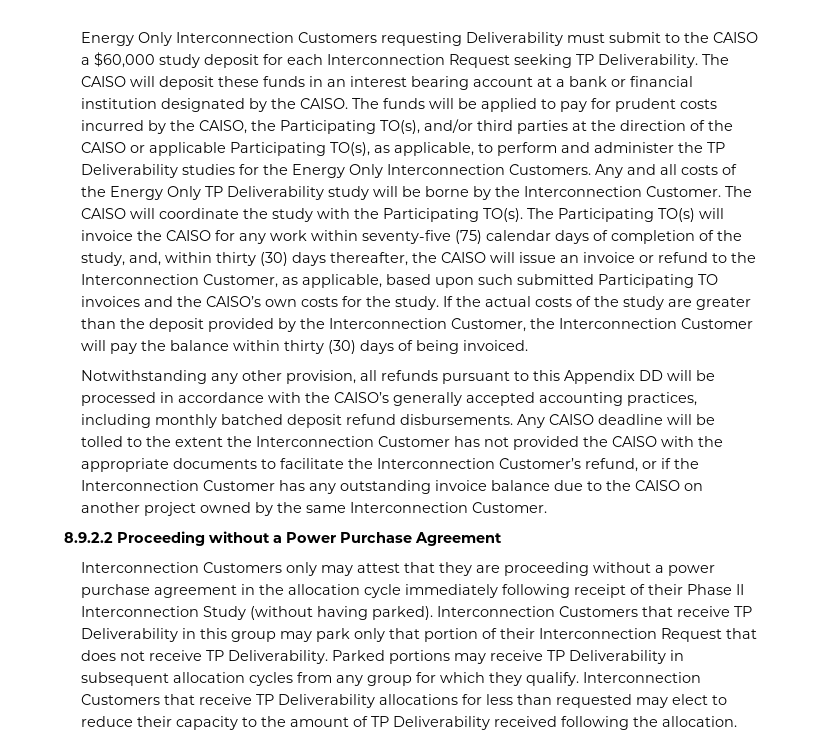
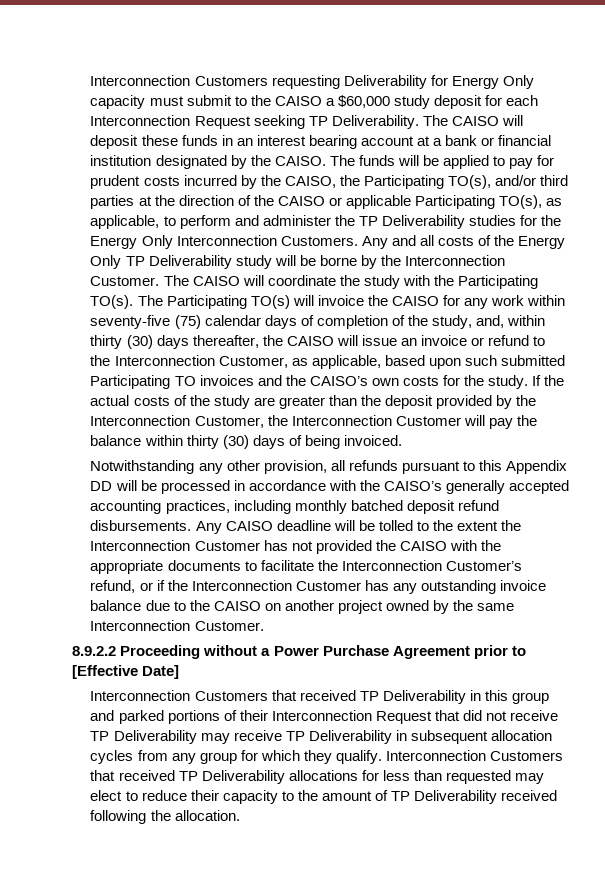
[81,32,173,46] Energy Only -> (90, 80) none
(564, 39) none -> [430,75,534,89] [90,95,146,109] for Energy Only capacity
[81,562,716,576] [81,584,745,598] [81,606,731,620] // Interconnection Customers only may attest that they are proceeding without a power purchase agreement in the allocation cycle immediately following receipt of their Phase II Interconnection Study (without having parked). Interconnection Customers that receive -> [473,645,526,659] [72,665,180,679] [90,690,356,701] prior to [Effective Date] // Interconnection Customers that received
[280,628,479,642] may park only that portion -> [90,710,220,724] and parked portions
[81,650,117,661] does -> [462,710,482,721] did
[228,650,451,664] Deliverability. Parked portions -> [113,730,197,744] Deliverability
[199,694,253,705] receive -> [118,770,175,781] received

